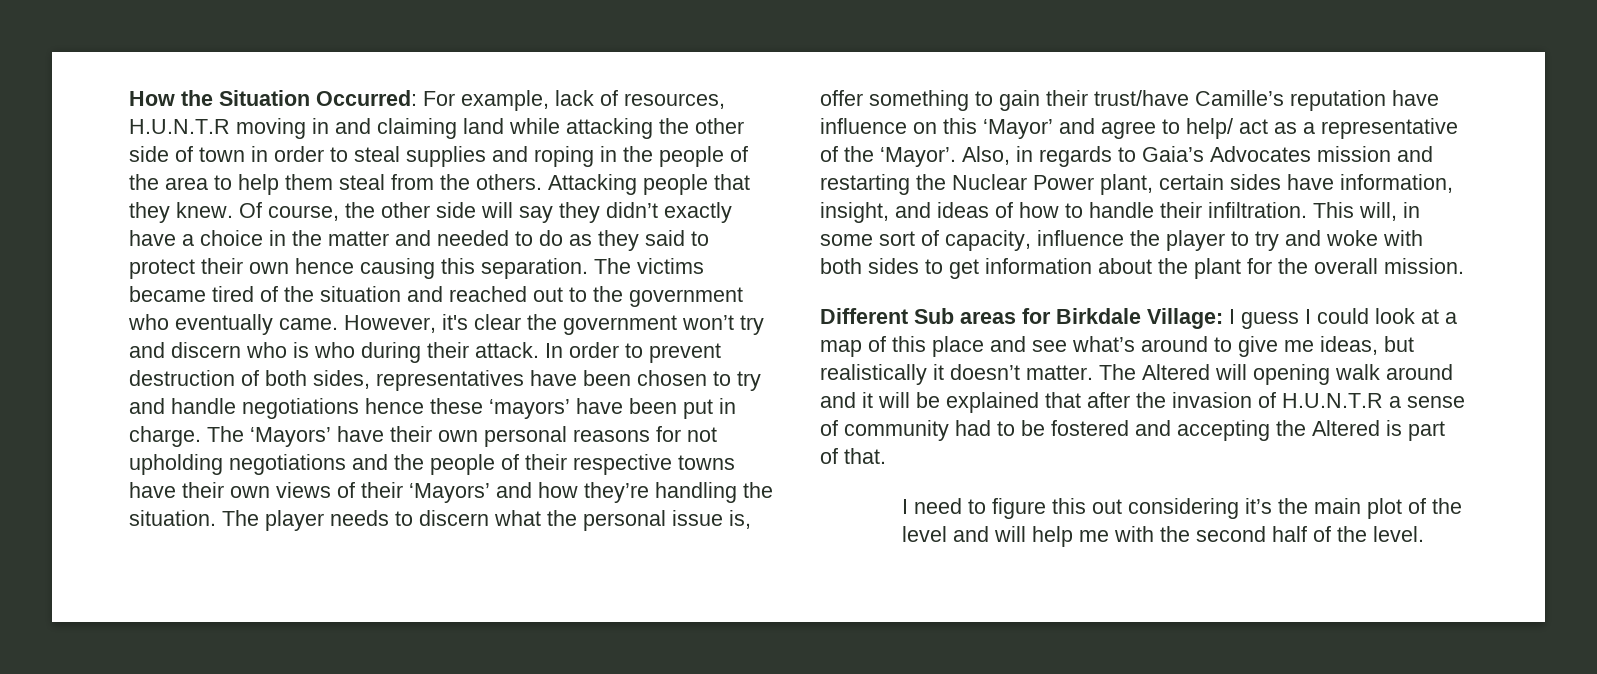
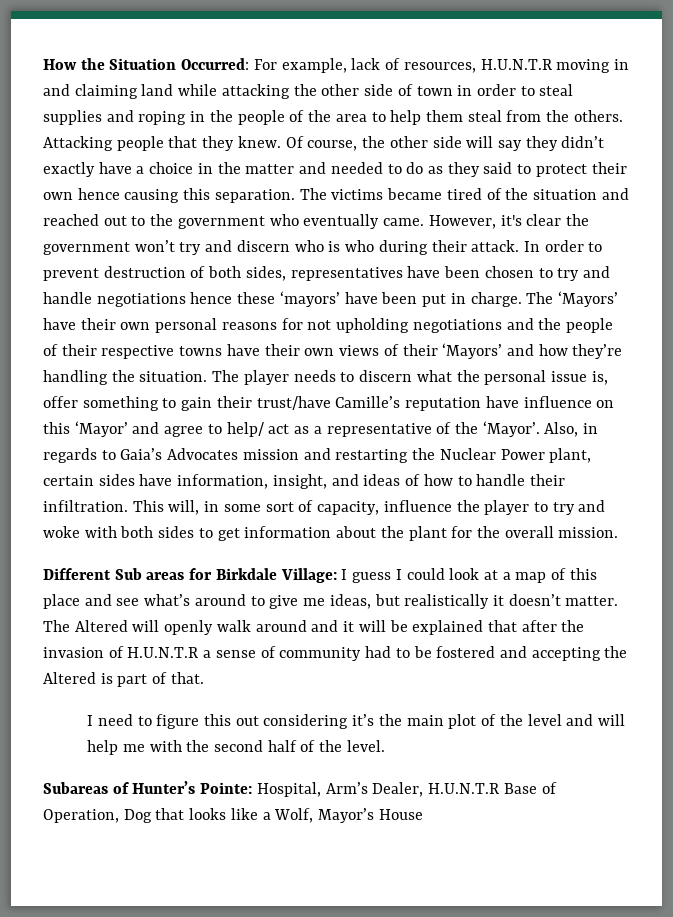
[1253,364,1330,385] opening -> [164,620,214,635] openly
(1424, 534) none -> [43,781,557,797] [43,808,423,823] // Subareas of Hunter’s Pointe: Hospital, Arm’s Dealer, H.U.N.T.R Base of Operation, Dog that looks like a Wolf, Mayor’s House

